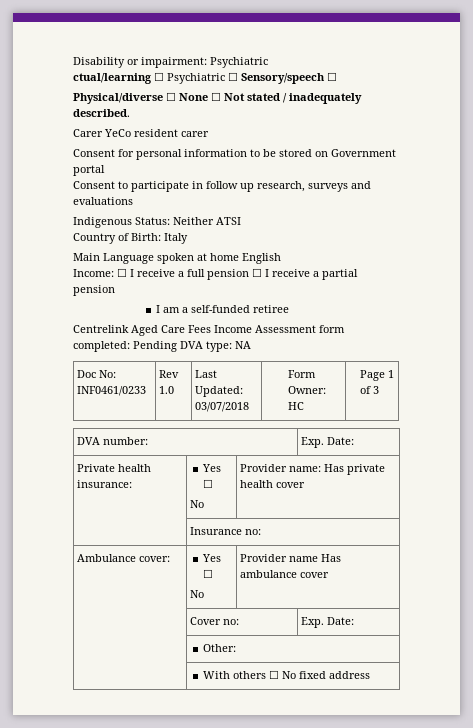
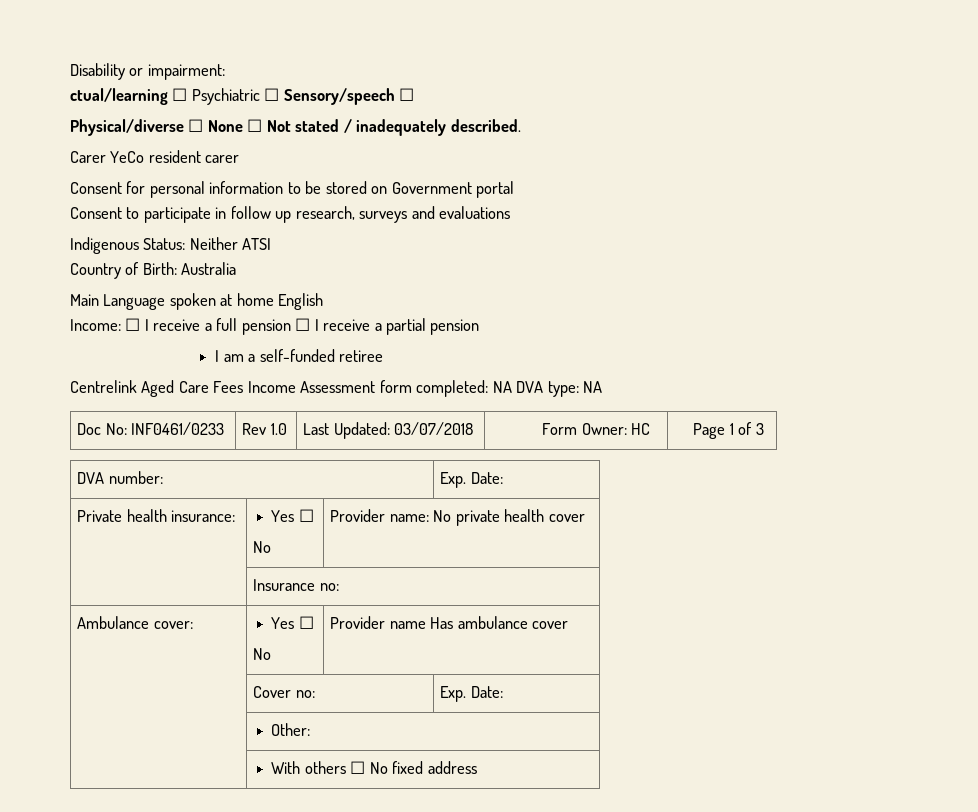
[210,57,268,68] Psychiatric -> (225, 72) none
[164,233,188,244] Italy -> [181,262,237,275] Australia
[133,341,177,352] Pending -> [492,381,512,393] NA
[324,464,345,472] Has -> [433,510,452,522] No

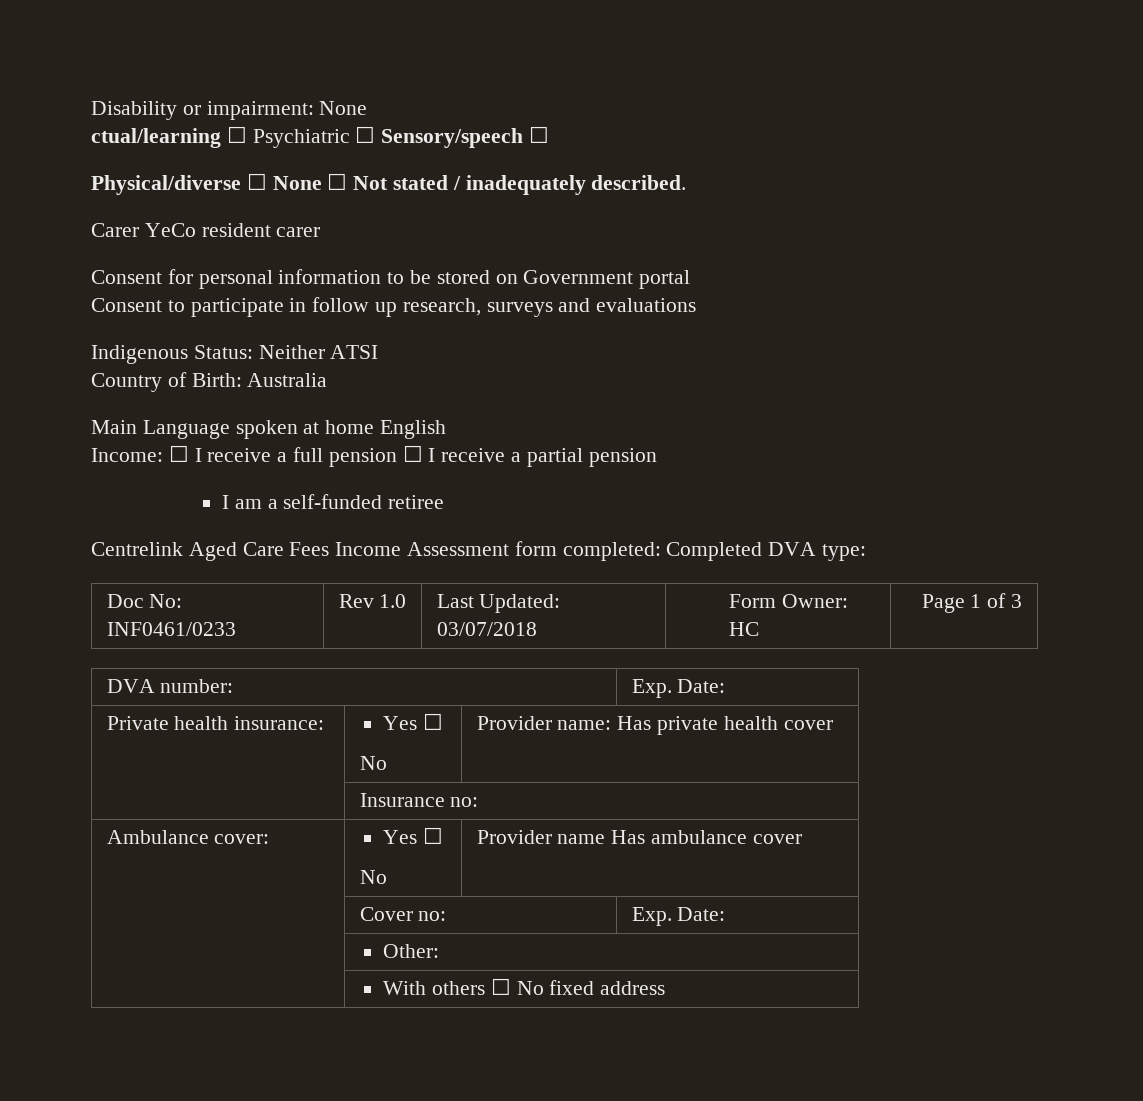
[147,64,225,80] impairment: -> [206,101,368,120] impairment: None
[492,381,512,393] NA -> [666,542,763,561] Completed
[583,381,603,393] NA -> (867, 552) none
[433,510,452,522] No -> [617,716,652,730] Has

